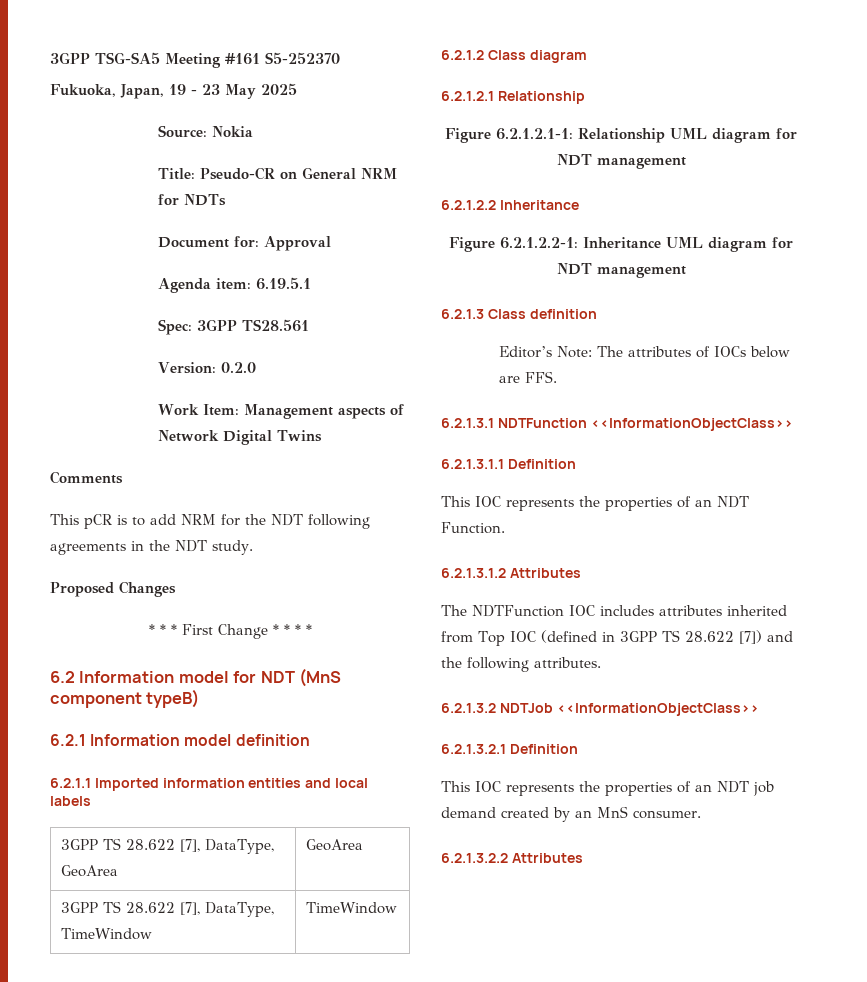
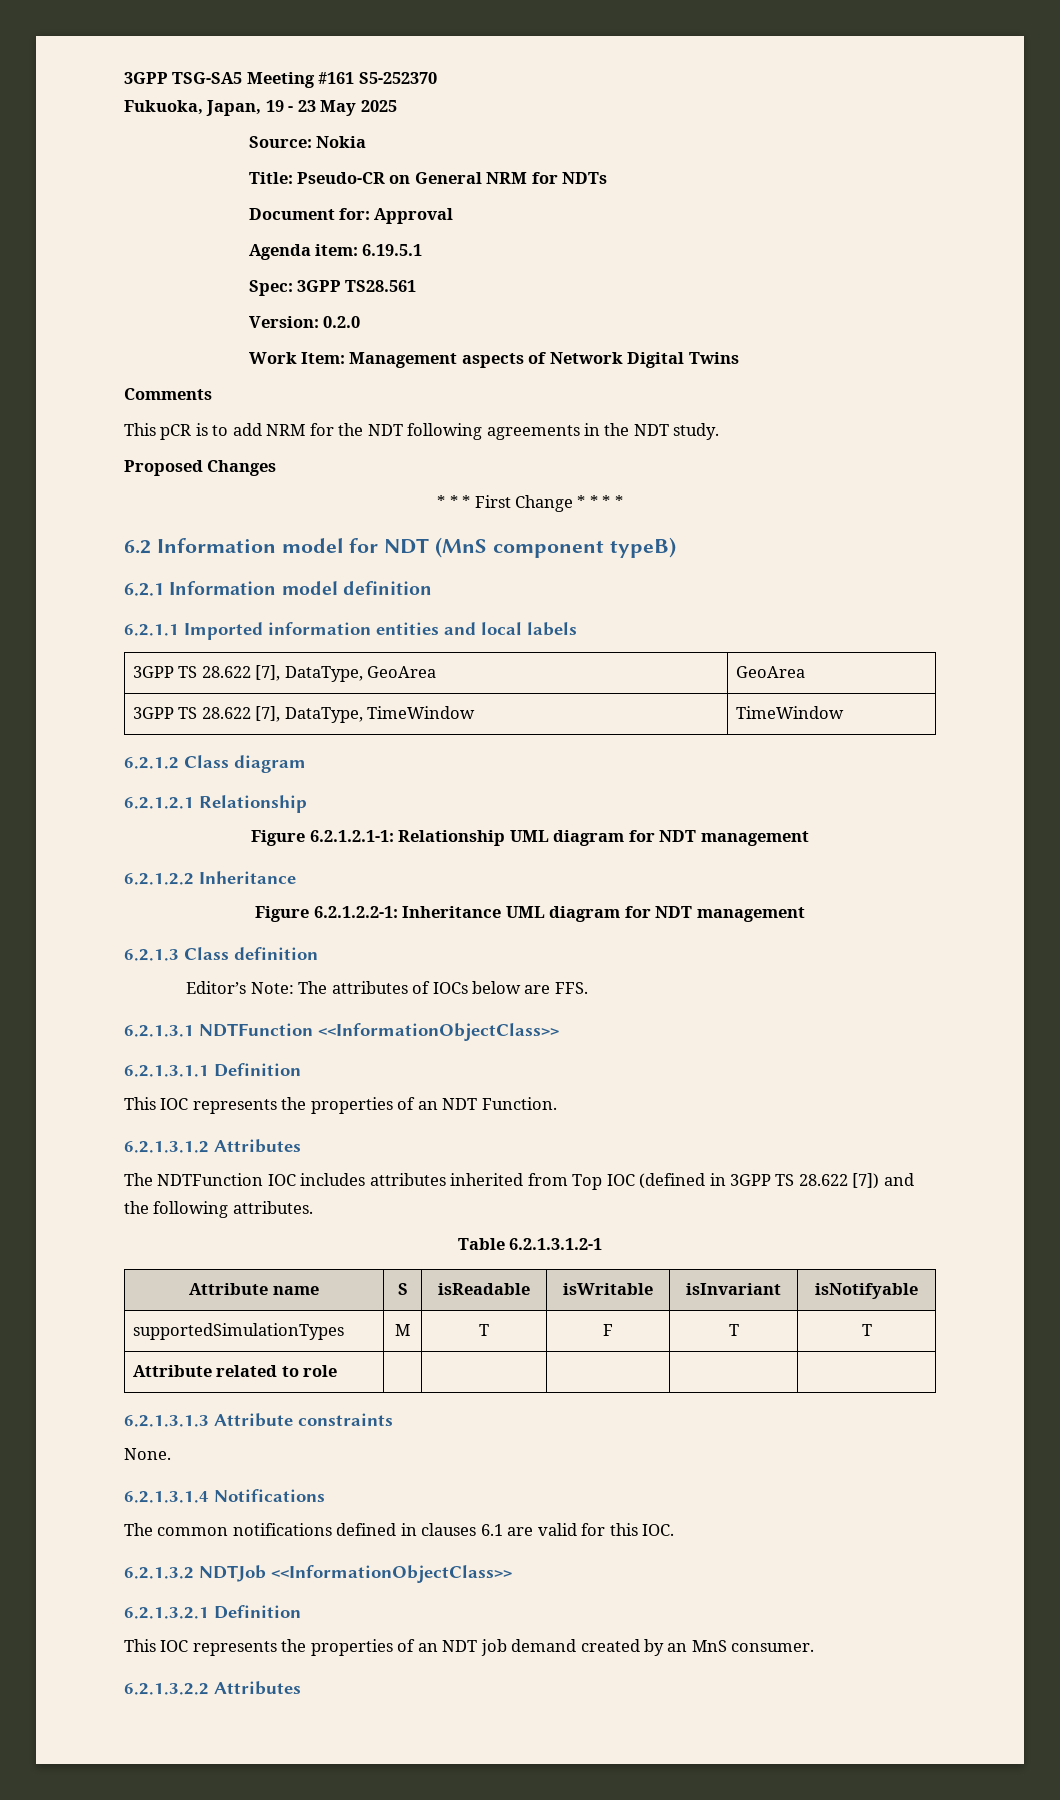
(601, 662) none -> [457,1238,603,1250] [189,1283,319,1295] [397,1283,408,1295] [438,1283,530,1295] [563,1283,653,1295] [686,1283,781,1295] [815,1283,918,1299] [133,1323,345,1340] [395,1324,410,1336] [479,1324,489,1336] [603,1324,613,1336] [728,1324,739,1336] [861,1324,872,1336] [133,1365,338,1377] [124,1413,393,1427] [124,1448,171,1460] [124,1489,325,1503] [124,1523,675,1536] // Table 6.2.1.3.1.2-1 // Attribute name | S | isReadable | isWritable | isInvariant | isNotifyable // supportedSimulationTypes | M | T | F | T | T // Attribute related to role | | | | | // 6.2.1.3.1.3 Attribute constraints // None. // 6.2.1.3.1.4 Notifications // The common notifications defined in clauses 6.1 are valid for this IOC.

